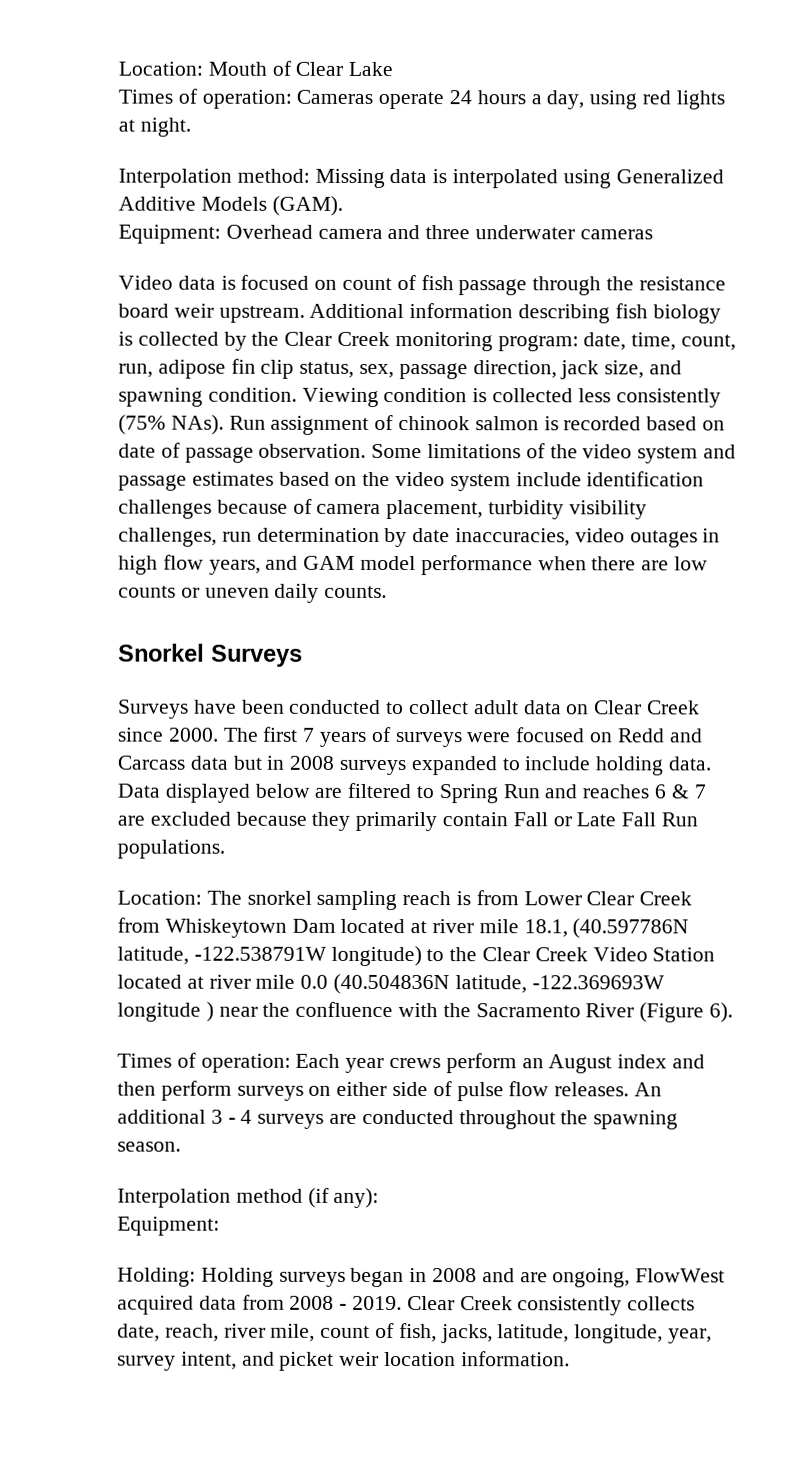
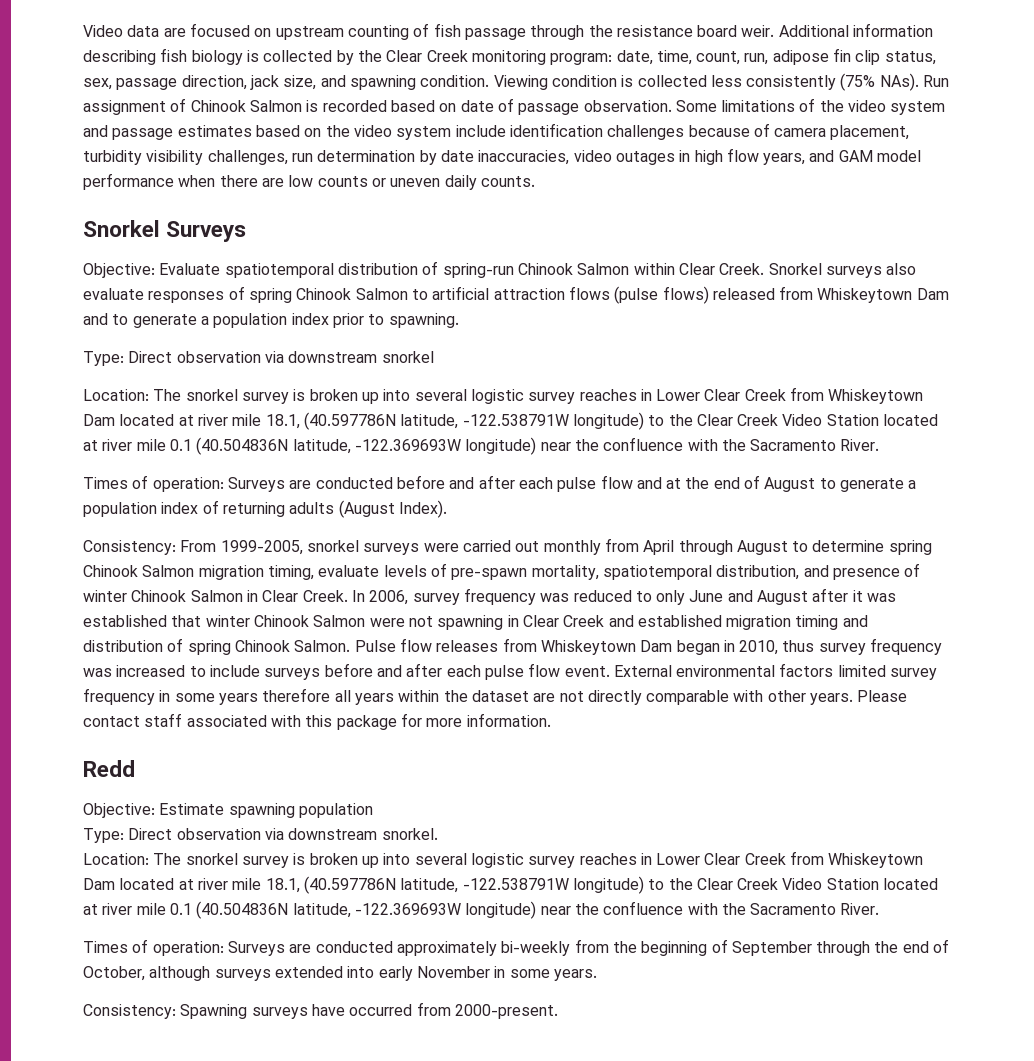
[118,60,394,77] [118,88,725,110] [118,117,191,137] [118,168,724,189] [118,195,343,216] [118,224,653,244] Location: Mouth of Clear Lake // Times of operation: Cameras operate 24 hours a day, using red lights at night. // Interpolation method: Missing data is interpolated using Generalized Additive Models (GAM). // Equipment: Overhead camera and three underwater cameras // -> (83, 31) none
[220,274,393,290] is focused on count -> [163,23,409,40] are focused on upstream counting
[173,303,305,323] weir upstream. -> [741,25,775,37] weir.
[398,416,539,431] chinook salmon -> [190,100,302,112] Chinook Salmon
[118,699,701,719] [117,726,703,748] [117,755,712,776] [117,782,706,804] [117,811,699,832] [117,839,225,859] [117,890,519,911] Surveys have been conducted to collect adult data on Clear Creek since 2000. The first 7 years of surveys were focused on Redd and Carcass data but in 2008 surveys expanded to include holding data. Data displayed below are filtered to Spring Run and reaches 6 & 7 are excluded because they primarily contain Fall or Late Fall Run populations. // Location: The snorkel sampling reach is from -> [83,261,917,278] [83,286,949,304] [83,313,459,328] [83,351,434,366] [83,389,652,404] Objective: Evaluate spatiotemporal distribution of spring-run Chinook Salmon within Clear Creek. Snorkel surveys also evaluate responses of spring Chinook Salmon to artificial attraction flows (pulse flows) released from Whiskeytown Dam and to generate a population index prior to spawning. // Type: Direct observation via downstream snorkel // Location: The snorkel survey is broken up into several logistic survey reaches in
[300,973,665,995] [117,1001,734,1023] [117,1052,706,1074] [117,1080,663,1102] [117,1109,679,1130] [117,1141,181,1152] [117,1187,380,1208] [117,1216,220,1236] [117,1267,726,1288] [117,1294,696,1316] [117,1322,713,1344] [117,1351,570,1371] 0.0 (40.504836N latitude, -122.369693W longitude ) near the confluence with the Sacramento River (Figure 6). // Times of operation: Each year crews perform an August index and then perform surveys on either side of pulse flow releases. An additional 3 - 4 surveys are conducted throughout the spawning season. // Interpolation method (if any): // Equipment: // Holding: Holding surveys began in 2008 and are ongoing, FlowWest acquired data from 2008 - 2019. Clear Creek consistently collects date, reach, river mile, count of fish, jacks, latitude, longitude, year, survey intent, and picket weir location information. -> [169,437,880,455] [83,475,917,492] [83,500,447,518] [83,538,932,555] [83,563,921,580] [83,588,897,605] [83,615,868,630] [83,638,943,655] [83,663,938,680] [83,688,908,705] [83,713,551,730] [83,760,135,777] [83,803,373,818] [83,828,438,843] [83,851,924,868] [83,876,939,894] [83,901,880,919] [83,939,950,956] [83,966,597,981] [83,1002,558,1019] 0.1 (40.504836N latitude, -122.369693W longitude) near the confluence with the Sacramento River. // Times of operation: Surveys are conducted before and after each pulse flow and at the end of August to generate a population index of returning adults (August Index). // Consistency: From 1999-2005, snorkel surveys were carried out monthly from April through August to determine spring Chinook Salmon migration timing, evaluate levels of pre-spawn mortality, spatiotemporal distribution, and presence of winter Chinook Salmon in Clear Creek. In 2006, survey frequency was reduced to only June and August after it was established that winter Chinook Salmon were not spawning in Clear Creek and established migration timing and distribution of spring Chinook Salmon. Pulse flow releases from Whiskeytown Dam began in 2010, thus survey frequency was increased to include surveys before and after each pulse flow event. External environmental factors limited survey frequency in some years therefore all years within the dataset are not directly comparable with other years. Please contact staff associated with this package for more information. // Redd // Objective: Estimate spawning population // Type: Direct observation via downstream snorkel. // Location: The snorkel survey is broken up into several logistic survey reaches in Lower Clear Creek from Whiskeytown Dam located at river mile 18.1, (40.597786N latitude, -122.538791W longitude) to the Clear Creek Video Station located at river mile 0.1 (40.504836N latitude, -122.369693W longitude) near the confluence with the Sacramento River. // Times of operation: Surveys are conducted approximately bi-weekly from the beginning of September through the end of October, although surveys extended into early November in some years. // Consistency: Spawning surveys have occurred from 2000-present.

